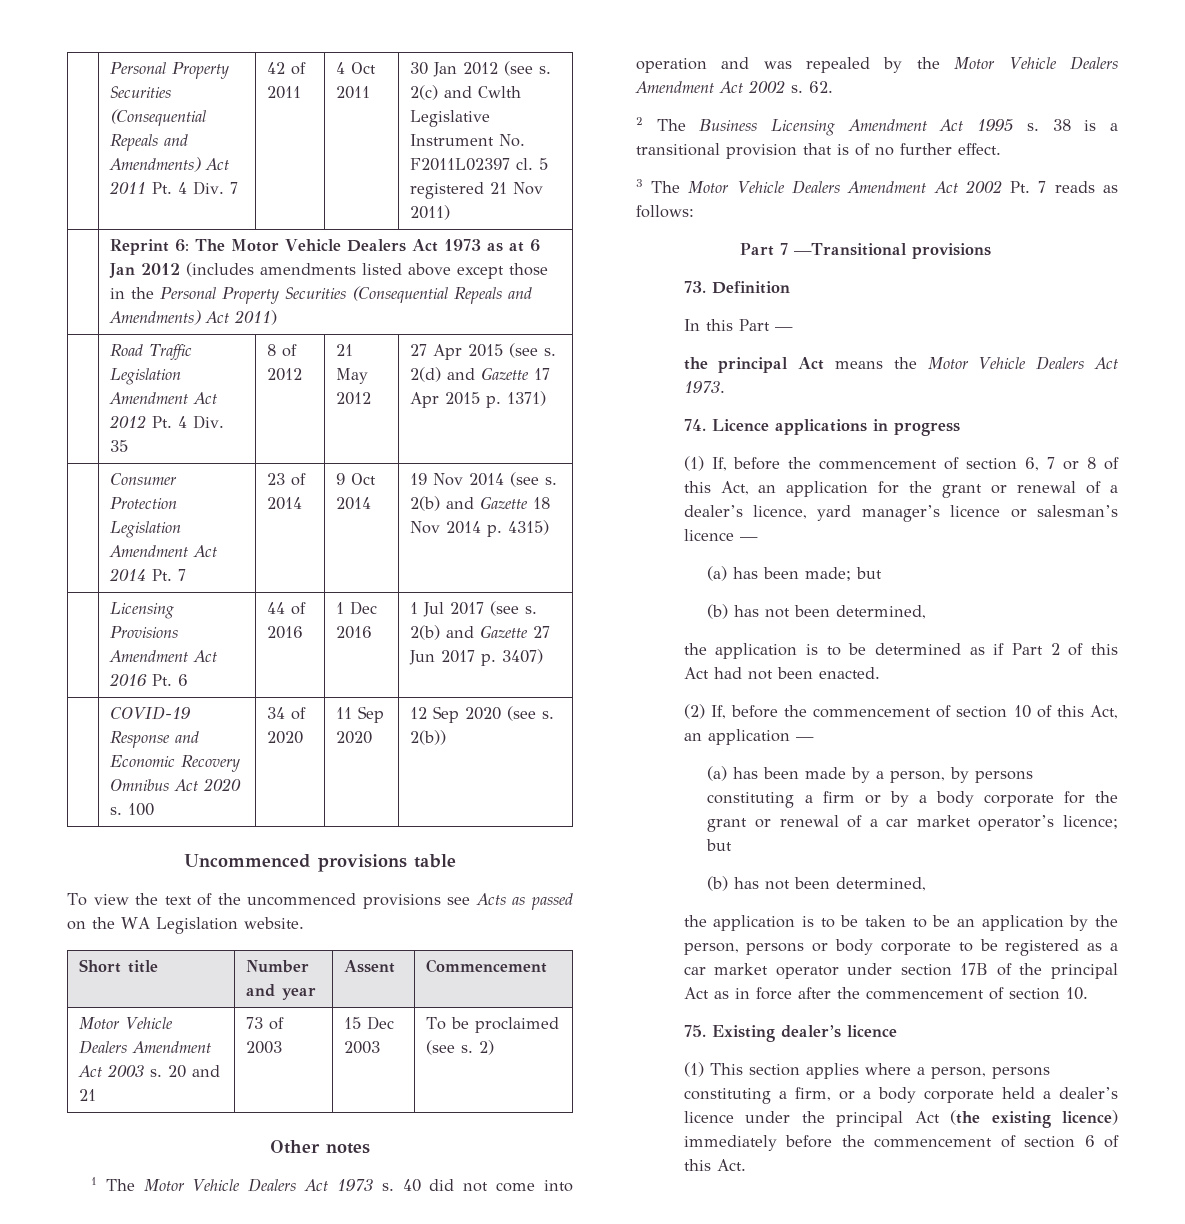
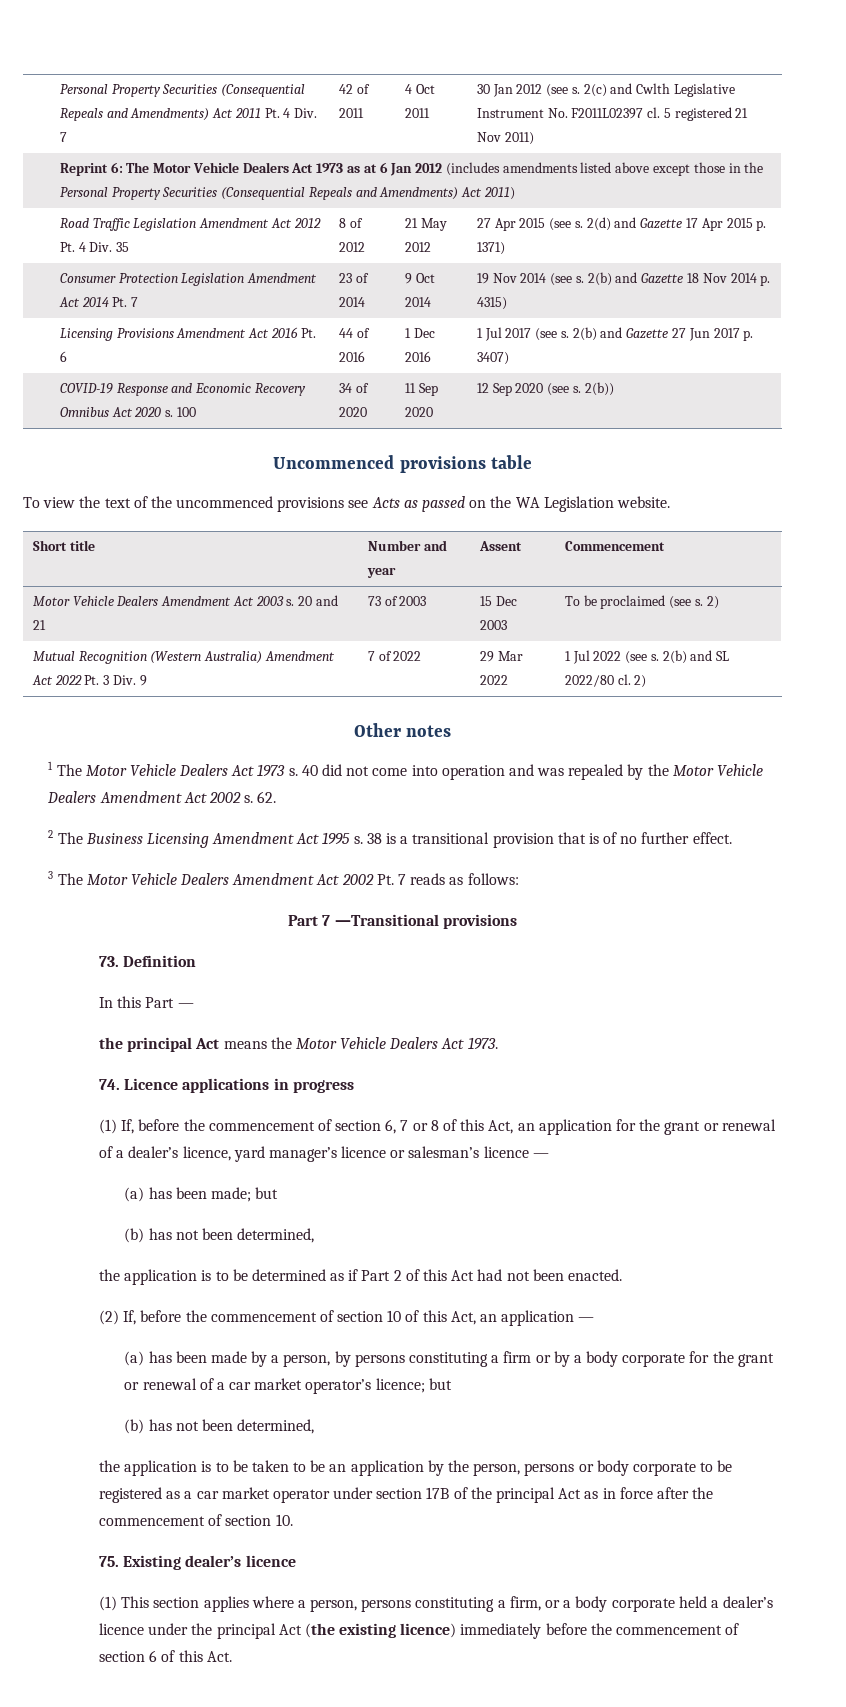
(494, 1047) none -> [32,651,335,664] [31,675,147,686] [367,651,422,661] [479,651,523,662] [479,675,508,685] [564,650,730,664] [564,674,647,688] // Mutual Recognition (Western Australia) Amendment Act 2022 Pt. 3 Div. 9 | 7 of 2022 | 29 Mar 2022 | 1 Jul 2022 (see s. 2(b) and SL 2022/80 cl. 2)

